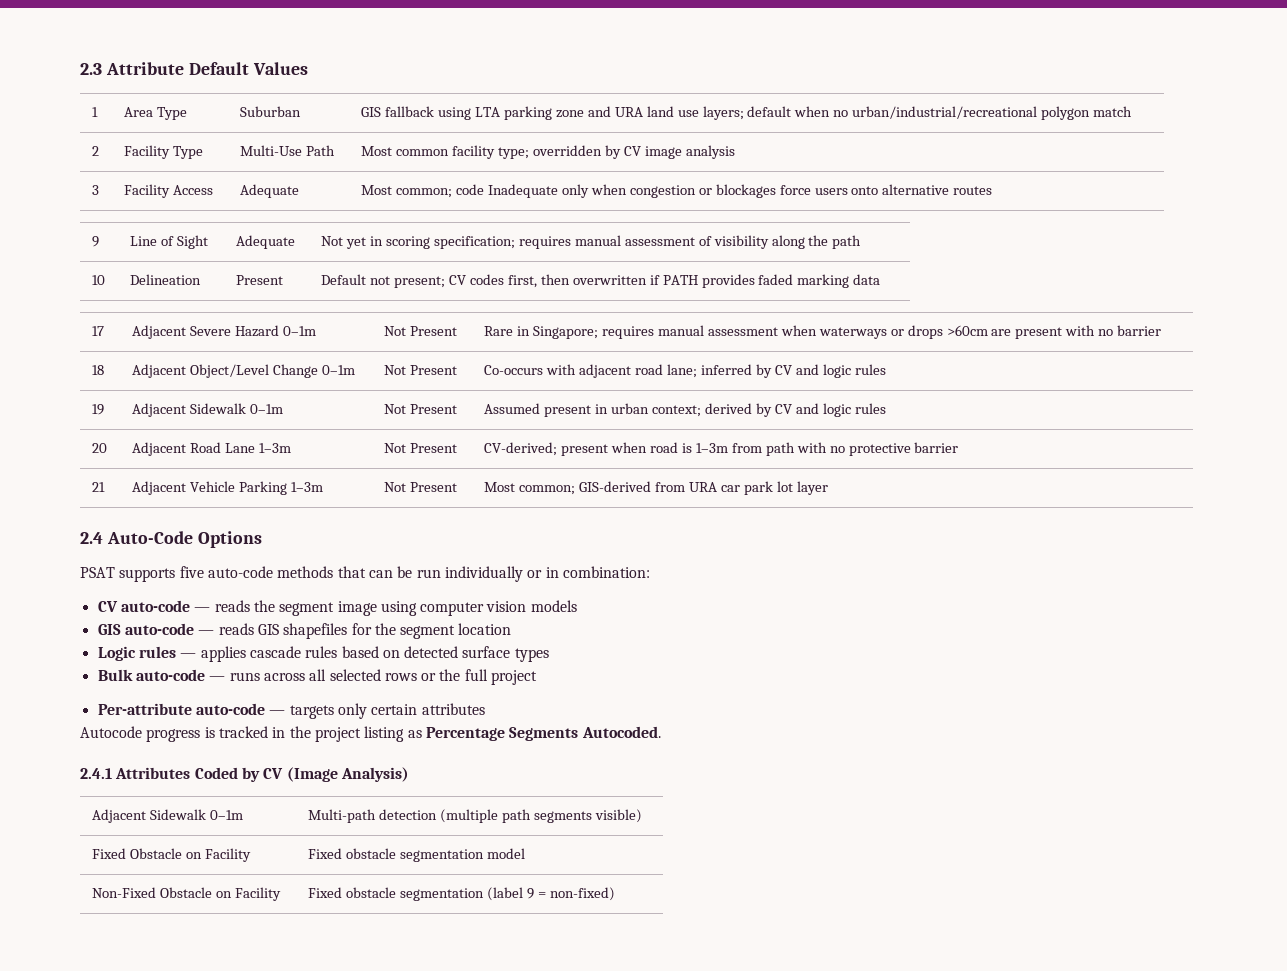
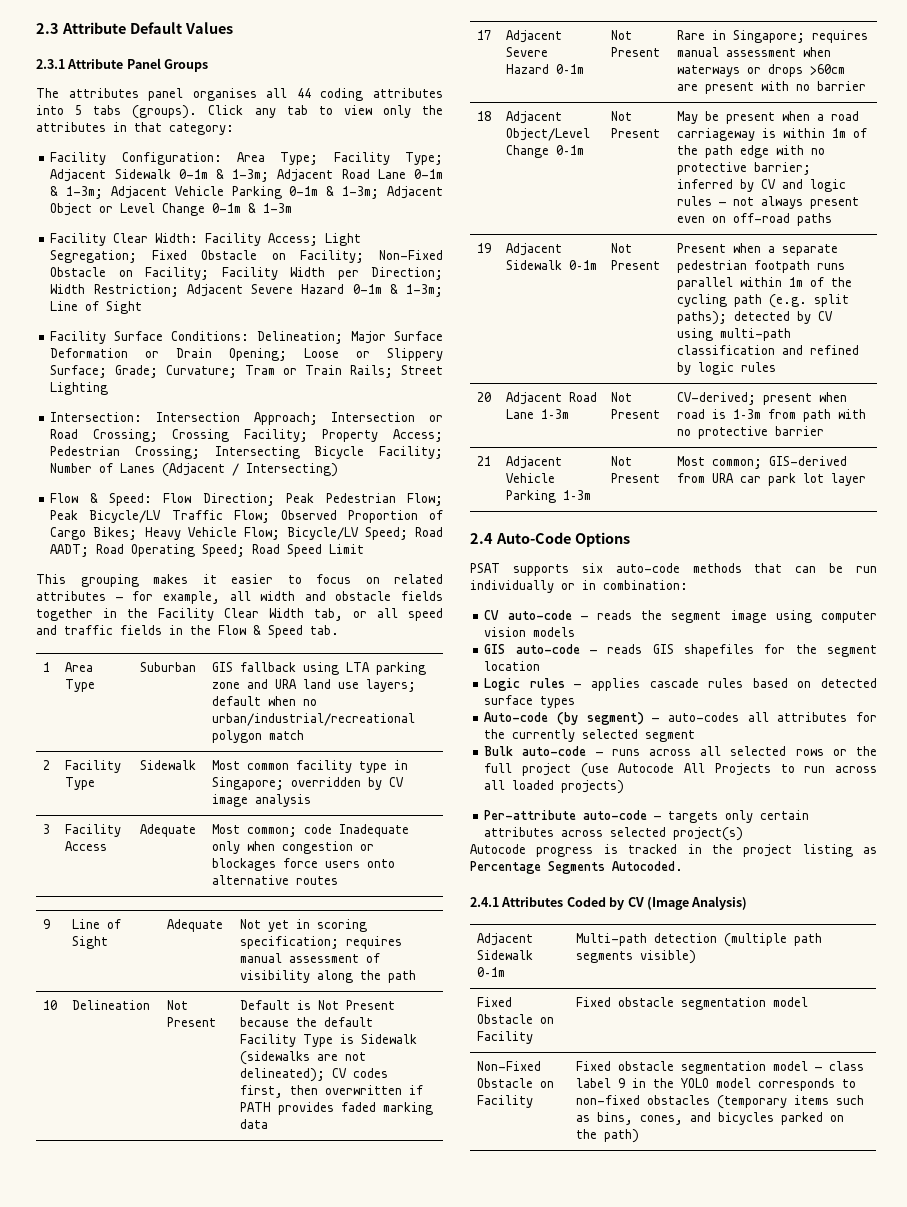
(308, 68) none -> [36,58,209,72] [36,88,443,101] [36,105,444,119] [36,122,234,135] [50,152,443,165] [50,169,443,182] [50,186,443,199] [50,203,293,216] [50,233,362,246] [50,250,443,263] [50,267,443,280] [50,284,443,297] [50,301,143,314] [50,331,443,344] [50,348,443,361] [50,365,443,378] [50,382,109,395] [50,412,443,425] [50,429,443,442] [50,446,443,459] [50,463,339,477] [50,493,443,506] [50,510,443,523] [50,527,443,540] [50,544,365,557] [36,574,443,587] [36,591,443,604] [36,608,443,621] [36,625,339,638] // 2.3.1 Attribute Panel Groups // The attributes panel organises all 44 coding attributes into 5 tabs (groups). Click any tab to view only the attributes in that category: // Facility Configuration: Area Type; Facility Type; Adjacent Sidewalk 0-1m & 1-3m; Adjacent Road Lane 0-1m & 1-3m; Adjacent Vehicle Parking 0-1m & 1-3m; Adjacent Object or Level Change 0-1m & 1-3m // Facility Clear Width: Facility Access; Light Segregation; Fixed Obstacle on Facility; Non-Fixed Obstacle on Facility; Facility Width per Direction; Width Restriction; Adjacent Severe Hazard 0-1m & 1-3m; Line of Sight // Facility Surface Conditions: Delineation; Major Surface Deformation or Drain Opening; Loose or Slippery Surface; Grade; Curvature; Tram or Train Rails; Street Lighting // Intersection: Intersection Approach; Intersection or Road Crossing; Crossing Facility; Property Access; Pedestrian Crossing; Intersecting Bicycle Facility; Number of Lanes (Adjacent / Intersecting) // Flow & Speed: Flow Direction; Peak Pedestrian Flow; Peak Bicycle/LV Traffic Flow; Observed Proportion of Cargo Bikes; Heavy Vehicle Flow; Bicycle/LV Speed; Road AADT; Road Operating Speed; Road Speed Limit // This grouping makes it easier to focus on related attributes — for example, all width and obstacle fields together in the Facility Clear Width tab, or all speed and traffic fields in the Flow & Speed tab.
[240,145,336,156] Multi-Use Path -> [140,760,197,770] Sidewalk
[498,147,530,159] type; -> [359,760,409,773] [212,777,285,790] type in Singapore;
(202, 279) none -> [167,1000,189,1010] Not
[370,276,446,288] not present; -> [297,1000,396,1010] [240,1017,374,1027] [240,1034,418,1047] [240,1051,367,1065] [240,1068,326,1082] is Not Present because the default Facility Type is Sidewalk (sidewalks are not delineated);
[484,364,698,378] Co-occurs with adjacent road lane; -> [677,111,860,124] [677,128,868,141] [677,145,826,158] [677,162,812,175] May be present when a road carriageway is within 1m of the path edge with no protective barrier;
(886, 369) none -> [719,196,860,209] [677,213,833,226] — not always present even on off-road paths
[484,403,819,417] Assumed present in urban context; derived by CV and -> [677,243,839,256] [677,260,846,273] [677,277,853,290] [677,294,850,308] [677,311,834,325] [677,328,792,341] [677,345,860,355] [677,362,692,375] Present when a separate pedestrian footpath runs parallel within 1m of the cycling path (e.g. split paths); detected by CV using multi-path classification and refined by
[179,566,204,578] five -> [581,563,603,573] six
(549, 655) none -> [484,712,877,725] [484,729,696,742] // Auto-code (by segment) — auto-codes all attributes for the currently selected segment
(538, 677) none -> [580,763,877,777] [484,780,625,794] (use Autocode All Projects to run across all loaded projects)
(485, 709) none -> [561,827,744,841] across selected project(s)
[487,887,615,901] (label 9 = non-fixed) -> [773,1061,865,1071] [576,1078,857,1091] [576,1095,865,1109] [576,1112,845,1125] [576,1129,640,1143] model — class label 9 in the YOLO model corresponds to non-fixed obstacles (temporary items such as bins, cones, and bicycles parked on the path)

